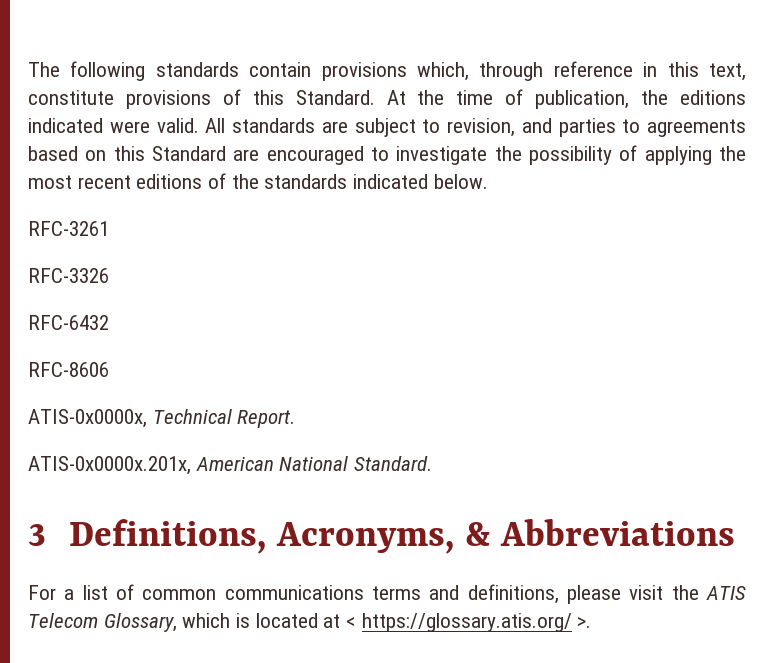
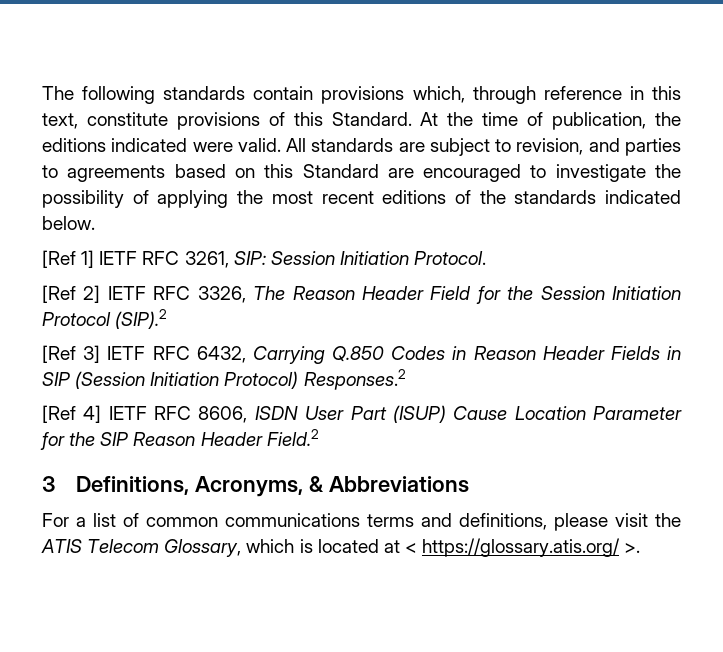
[28,221,109,236] [28,268,109,283] [28,315,109,330] [28,362,109,377] [28,409,296,428] [28,456,433,475] RFC-3261 // RFC-3326 // RFC-6432 // RFC-8606 // ATIS-0x0000x, Technical Report. // ATIS-0x0000x.201x, American National Standard. -> [42,250,487,268] [42,285,682,304] [42,309,168,329] [42,345,681,364] [42,369,406,390] [42,405,682,423] [40,429,319,450] [Ref 1] IETF RFC 3261, SIP: Session Initiation Protocol. // [Ref 2] IETF RFC 3326, The Reason Header Field for the Session Initiation Protocol (SIP).2 // [Ref 3] IETF RFC 6432, Carrying Q.850 Codes in Reason Header Fields in SIP (Session Initiation Protocol) Responses.2 // [Ref 4] IETF RFC 8606, ISDN User Part (ISUP) Cause Location Parameter for the SIP Reason Header Field.2

